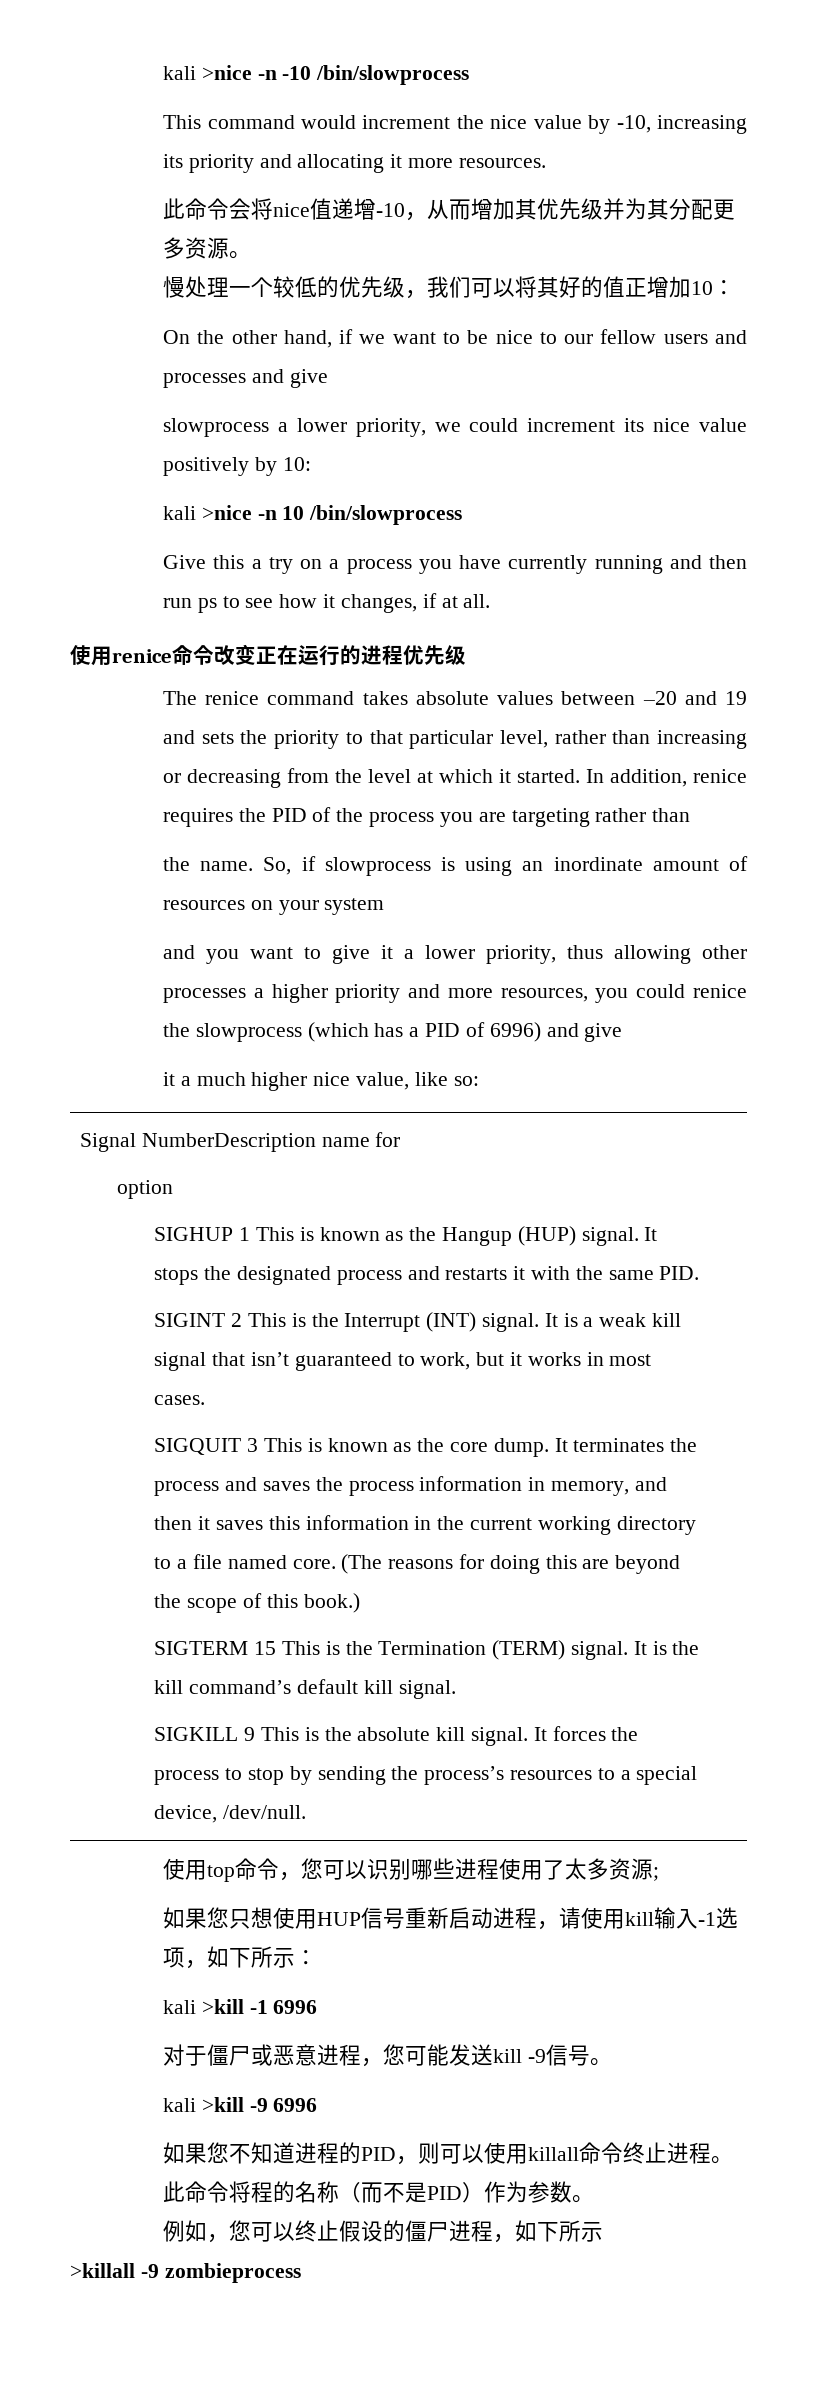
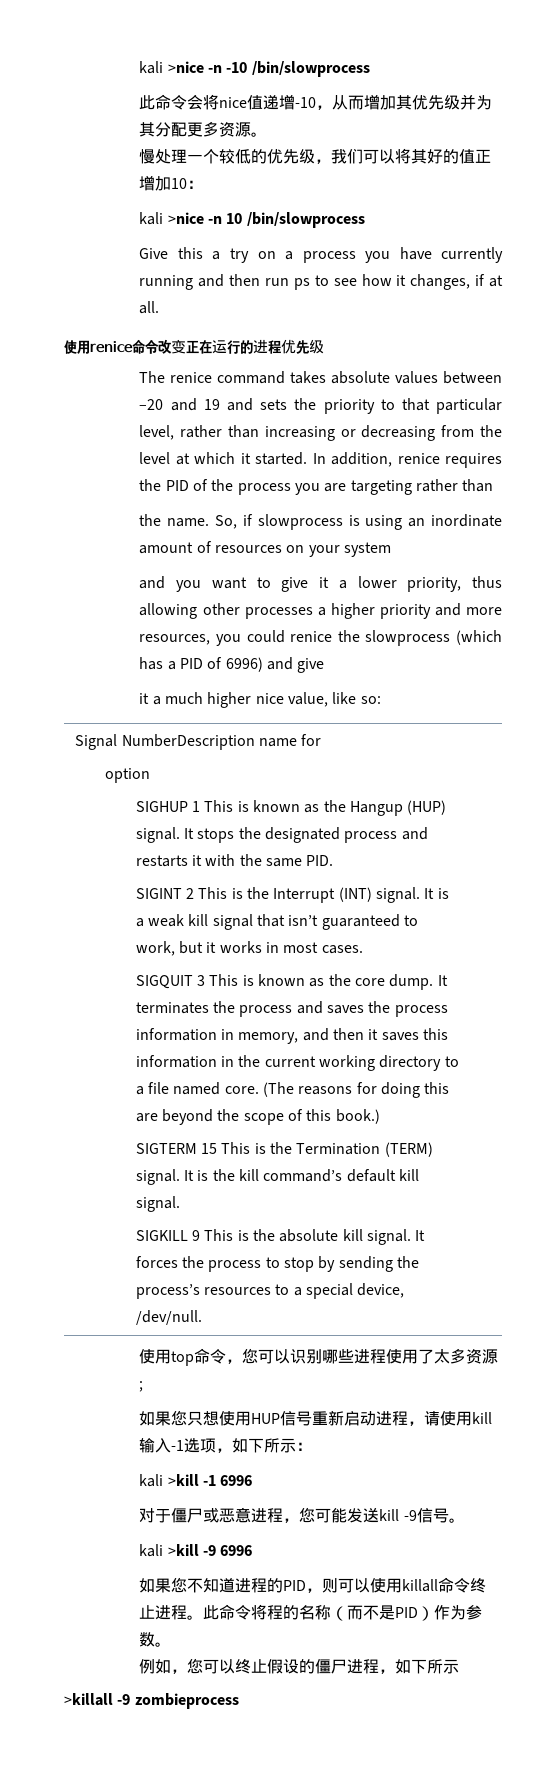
[163,115,747,134] [163,154,546,173] // This command would increment the nice value by -10, increasing its priority and allocating it more resources. -> (370, 69) none
[163,329,748,348] [163,369,328,388] [163,418,747,437] [163,457,311,476] // On the other hand, if we want to be nice to our fellow users and processes and give // slowprocess a lower priority, we could increment its nice value positively by 10: -> (204, 184) none

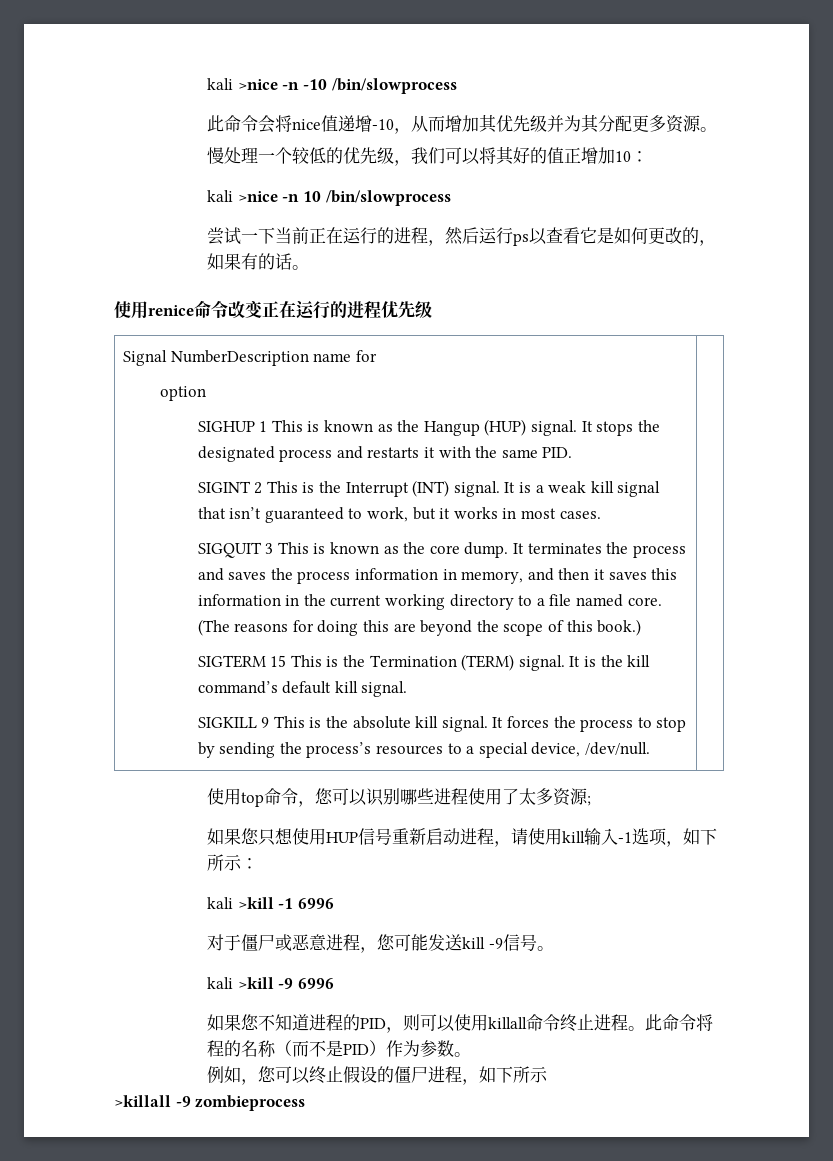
[139,247,503,263] [139,274,503,290] [139,301,160,314] Give this a try on a process you have currently running and then run ps to see how it changes, if at all. -> [207,227,717,246] [207,253,310,270] 尝试一下当前正在运行的进程，然后运行ps以查看它是如何更改的，如果有的话。
[139,371,502,384] [139,398,502,414] [139,425,502,441] [139,452,502,468] [139,479,494,495] [139,514,502,530] [139,541,392,557] [139,576,502,592] [139,603,503,619] [139,630,502,646] [139,657,325,673] [139,692,381,708] // The renice command takes absolute values between –20 and 19 and sets the priority to that particular level, rather than increasing or decreasing from the level at which it started. In addition, renice requires the PID of the process you are targeting rather than // the name. So, if slowprocess is using an inordinate amount of resources on your system // and you want to give it a lower priority, thus allowing other processes a higher priority and more resources, you could renice the slowprocess (which has a PID of 6996) and give // it a much higher nice value, like so: -> (432, 310) none

